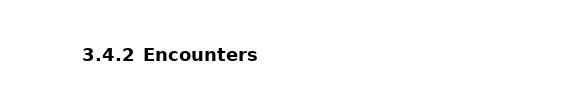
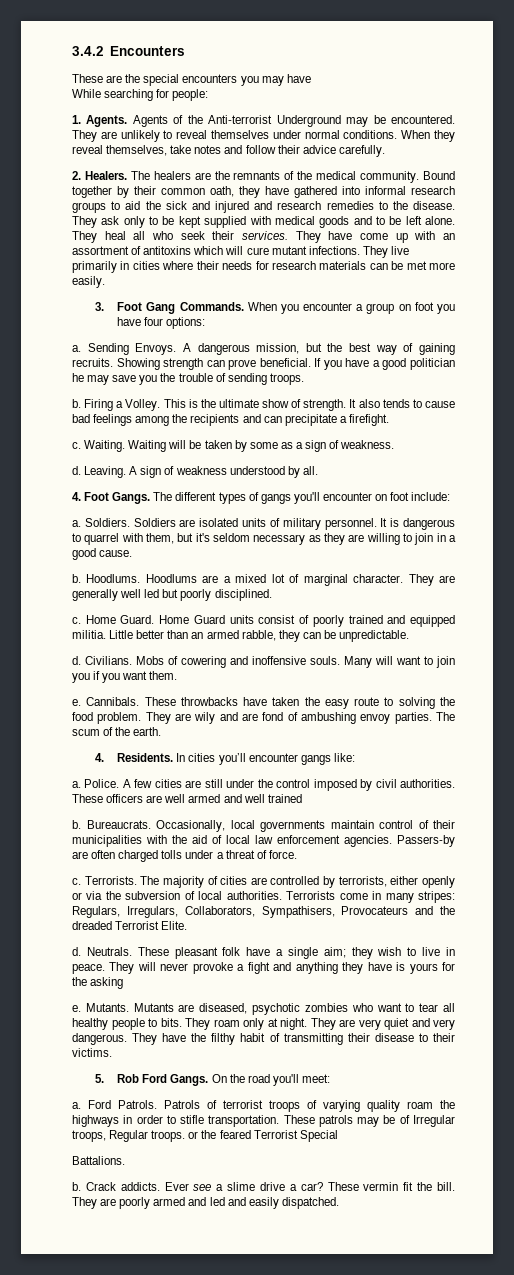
(258, 54) none -> [72,74,311,86] [72,89,209,101] [72,115,455,127] [72,130,456,142] [72,145,385,157] [72,171,455,183] [72,186,455,198] [72,201,456,213] [72,216,455,228] [72,231,456,243] [72,246,409,258] [72,261,456,273] [72,276,105,288] [94,302,455,314] [117,317,206,329] [72,343,455,355] [72,358,455,370] [72,373,304,385] [72,399,455,411] [72,414,389,426] [72,440,395,452] [72,466,318,478] [72,492,451,504] [72,518,455,530] [72,533,456,545] [72,548,133,560] [72,574,455,586] [72,589,272,601] [72,615,455,627] [72,630,410,642] [72,656,455,668] [72,671,178,683] [72,697,455,709] [72,712,455,724] [72,727,162,736] [94,753,355,765] [72,779,455,791] [72,794,302,803] [72,820,455,832] [72,835,455,847] [72,850,297,862] [72,876,455,888] [72,891,455,903] [72,906,455,918] [72,921,188,930] [72,947,456,959] [72,962,455,974] [72,977,124,989] [72,1003,455,1015] [72,1018,455,1030] [72,1033,455,1045] [72,1048,112,1057] [94,1074,330,1086] [72,1100,455,1112] [72,1115,455,1127] [72,1130,338,1142] [72,1156,125,1165] [72,1182,455,1191] [72,1197,339,1209] // These are the special encounters you may have // While searching for people: // 1. Agents. Agents of the Anti-terrorist Underground may be encountered. They are unlikely to reveal themselves under normal conditions. When they reveal themselves, take notes and follow their advice carefully. // 2. Healers. The healers are the remnants of the medical community. Bound together by their common oath, they have gathered into informal research groups to aid the sick and injured and research remedies to the disease. They ask only to be kept supplied with medical goods and to be left alone. They heal all who seek their services. They have come up with an assortment of antitoxins which will cure mutant infections. They live primarily in cities where their needs for research materials can be met more easily. // 3. Foot Gang Commands. When you encounter a group on foot you have four options: // a. Sending Envoys. A dangerous mission, but the best way of gaining recruits. Showing strength can prove beneficial. If you have a good politician he may save you the trouble of sending troops. // b. Firing a Volley. This is the ultimate show of strength. It also tends to cause bad feelings among the recipients and can precipitate a firefight. // c. Waiting. Waiting will be taken by some as a sign of weakness. // d. Leaving. A sign of weakness understood by all. // 4. Foot Gangs. The different types of gangs you'll encounter on foot include: // a. Soldiers. Soldiers are isolated units of military personnel. It is dangerous to quarrel with them, but it's seldom necessary as they are willing to join in a good cause. // b. Hoodlums. Hoodlums are a mixed lot of marginal character. They are generally well led but poorly disciplined. // c. Home Guard. Home Guard units consist of poorly trained and equipped militia. Little better than an armed rabble, they can be unpredictable. // d. Civilians. Mobs of cowering and inoffensive souls. Many will want to join you if you want them. // e. Cannibals. These throwbacks have taken the easy route to solving the food problem. They are wily and are fond of ambushing envoy parties. The scum of the earth. // 4. Residents. In cities you’ll encounter gangs like: // a. Police. A few cities are still under the control imposed by civil authorities. These officers are well armed and well trained // b. Bureaucrats. Occasionally, local governments maintain control of their municipalities with the aid of local law enforcement agencies. Passers-by are often charged tolls under a threat of force. // c. Terrorists. The majority of cities are controlled by terrorists, either openly or via the subversion of local authorities. Terrorists come in many stripes: Regulars, Irregulars, Collaborators, Sympathisers, Provocateurs and the dreaded Terrorist Elite. // d. Neutrals. These pleasant folk have a single aim; they wish to live in peace. They will never provoke a fight and anything they have is yours for the asking // e. Mutants. Mutants are diseased, psychotic zombies who want to tear all healthy people to bits. They roam only at night. They are very quiet and very dangerous. They have the filthy habit of transmitting their disease to their victims. // 5. Rob Ford Gangs. On the road you'll meet: // a. Ford Patrols. Patrols of terrorist troops of varying quality roam the highways in order to stifle transportation. These patrols may be of Irregular troops, Regular troops. or the feared Terrorist Special // Battalions. // b. Crack addicts. Ever see a slime drive a car? These vermin fit the bill. They are poorly armed and led and easily dispatched.

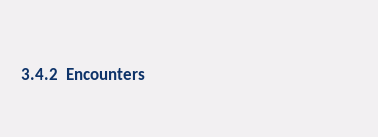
[72,74,311,86] [72,89,209,101] [72,115,455,127] [72,130,456,142] [72,145,385,157] [72,171,455,183] [72,186,455,198] [72,201,456,213] [72,216,455,228] [72,231,456,243] [72,246,409,258] [72,261,456,273] [72,276,105,288] [94,302,455,314] [117,317,206,329] [72,343,455,355] [72,358,455,370] [72,373,304,385] [72,399,455,411] [72,414,389,426] [72,440,395,452] [72,466,318,478] [72,492,451,504] [72,518,455,530] [72,533,456,545] [72,548,133,560] [72,574,455,586] [72,589,272,601] [72,615,455,627] [72,630,410,642] [72,656,455,668] [72,671,178,683] [72,697,455,709] [72,712,455,724] [72,727,162,736] [94,753,355,765] [72,779,455,791] [72,794,302,803] [72,820,455,832] [72,835,455,847] [72,850,297,862] [72,876,455,888] [72,891,455,903] [72,906,455,918] [72,921,188,930] [72,947,456,959] [72,962,455,974] [72,977,124,989] [72,1003,455,1015] [72,1018,455,1030] [72,1033,455,1045] [72,1048,112,1057] [94,1074,330,1086] [72,1100,455,1112] [72,1115,455,1127] [72,1130,338,1142] [72,1156,125,1165] [72,1182,455,1191] [72,1197,339,1209] // These are the special encounters you may have // While searching for people: // 1. Agents. Agents of the Anti-terrorist Underground may be encountered. They are unlikely to reveal themselves under normal conditions. When they reveal themselves, take notes and follow their advice carefully. // 2. Healers. The healers are the remnants of the medical community. Bound together by their common oath, they have gathered into informal research groups to aid the sick and injured and research remedies to the disease. They ask only to be kept supplied with medical goods and to be left alone. They heal all who seek their services. They have come up with an assortment of antitoxins which will cure mutant infections. They live primarily in cities where their needs for research materials can be met more easily. // 3. Foot Gang Commands. When you encounter a group on foot you have four options: // a. Sending Envoys. A dangerous mission, but the best way of gaining recruits. Showing strength can prove beneficial. If you have a good politician he may save you the trouble of sending troops. // b. Firing a Volley. This is the ultimate show of strength. It also tends to cause bad feelings among the recipients and can precipitate a firefight. // c. Waiting. Waiting will be taken by some as a sign of weakness. // d. Leaving. A sign of weakness understood by all. // 4. Foot Gangs. The different types of gangs you'll encounter on foot include: // a. Soldiers. Soldiers are isolated units of military personnel. It is dangerous to quarrel with them, but it's seldom necessary as they are willing to join in a good cause. // b. Hoodlums. Hoodlums are a mixed lot of marginal character. They are generally well led but poorly disciplined. // c. Home Guard. Home Guard units consist of poorly trained and equipped militia. Little better than an armed rabble, they can be unpredictable. // d. Civilians. Mobs of cowering and inoffensive souls. Many will want to join you if you want them. // e. Cannibals. These throwbacks have taken the easy route to solving the food problem. They are wily and are fond of ambushing envoy parties. The scum of the earth. // 4. Residents. In cities you’ll encounter gangs like: // a. Police. A few cities are still under the control imposed by civil authorities. These officers are well armed and well trained // b. Bureaucrats. Occasionally, local governments maintain control of their municipalities with the aid of local law enforcement agencies. Passers-by are often charged tolls under a threat of force. // c. Terrorists. The majority of cities are controlled by terrorists, either openly or via the subversion of local authorities. Terrorists come in many stripes: Regulars, Irregulars, Collaborators, Sympathisers, Provocateurs and the dreaded Terrorist Elite. // d. Neutrals. These pleasant folk have a single aim; they wish to live in peace. They will never provoke a fight and anything they have is yours for the asking // e. Mutants. Mutants are diseased, psychotic zombies who want to tear all healthy people to bits. They roam only at night. They are very quiet and very dangerous. They have the filthy habit of transmitting their disease to their victims. // 5. Rob Ford Gangs. On the road you'll meet: // a. Ford Patrols. Patrols of terrorist troops of varying quality roam the highways in order to stifle transportation. These patrols may be of Irregular troops, Regular troops. or the feared Terrorist Special // Battalions. // b. Crack addicts. Ever see a slime drive a car? These vermin fit the bill. They are poorly armed and led and easily dispatched. -> (145, 74) none

